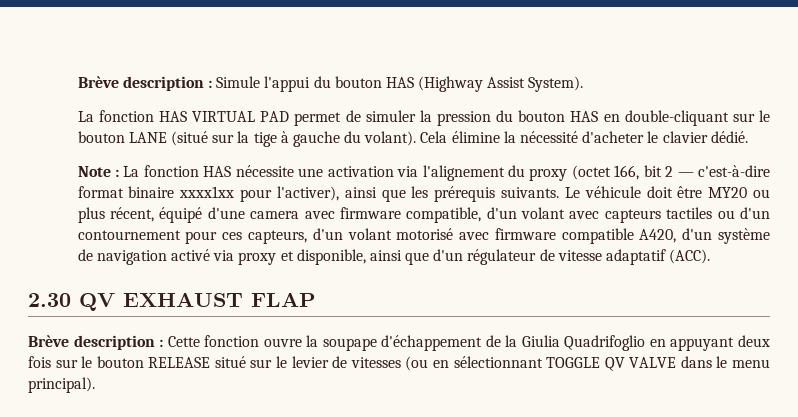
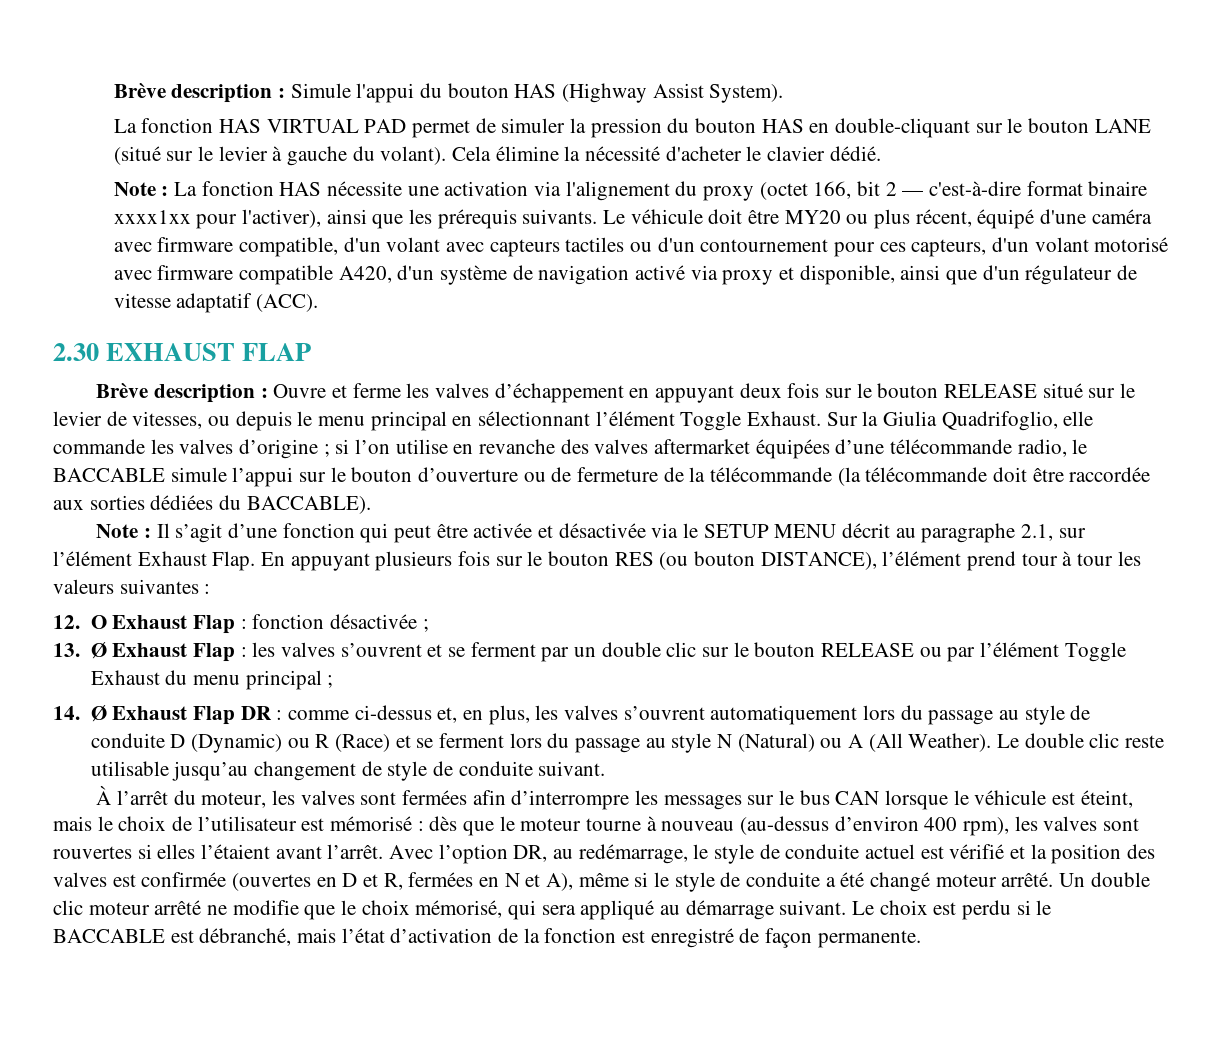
[237,131,277,147] la tige -> [198,146,268,161] le levier
[250,211,300,219] camera -> [1091,209,1152,224] caméra
[79,293,115,311] QV -> (99, 352) none
[167,335,646,351] Cette fonction ouvre la soupape d'échappement de la Giulia Quadrifoglio -> [273,383,624,403] Ouvre et ferme les valves d’échappement
[350,356,770,371] [28,377,95,393] vitesses (ou en sélectionnant TOGGLE QV VALVE dans le menu principal). -> [132,411,1094,431] [53,439,1088,459] [53,467,1151,487] [53,495,371,514] [96,523,1086,543] [53,551,1141,571] [53,579,211,594] [53,614,429,634] [53,642,1126,662] [90,670,334,690] [53,705,1091,725] [90,733,1164,753] [90,761,606,781] [96,785,1133,810] [53,816,1140,836] [53,844,1156,864] [53,872,1150,892] [53,900,1052,920] [53,928,921,948] vitesses, ou depuis le menu principal en sélectionnant l’élément Toggle Exhaust. Sur la Giulia Quadrifoglio, elle commande les valves d’origine ; si l’on utilise en revanche des valves aftermarket équipées d’une télécommande radio, le BACCABLE simule l’appui sur le bouton d’ouverture ou de fermeture de la télécommande (la télécommande doit être raccordée aux sorties dédiées du BACCABLE). // Note : Il s’agit d’une fonction qui peut être activée et désactivée via le SETUP MENU décrit au paragraphe 2.1, sur l’élément Exhaust Flap. En appuyant plusieurs fois sur le bouton RES (ou bouton DISTANCE), l’élément prend tour à tour les valeurs suivantes : // 12. O Exhaust Flap : fonction désactivée ; // 13. Ø Exhaust Flap : les valves s’ouvrent et se ferment par un double clic sur le bouton RELEASE ou par l’élément Toggle Exhaust du menu principal ; // 14. Ø Exhaust Flap DR : comme ci-dessus et, en plus, les valves s’ouvrent automatiquement lors du passage au style de conduite D (Dynamic) ou R (Race) et se ferment lors du passage au style N (Natural) ou A (All Weather). Le double clic reste utilisable jusqu’au changement de style de conduite suivant. // À l’arrêt du moteur, les valves sont fermées afin d’interrompre les messages sur le bus CAN lorsque le véhicule est éteint, mais le choix de l’utilisateur est mémorisé : dès que le moteur tourne à nouveau (au-dessus d’environ 400 rpm), les valves sont rouvertes si elles l’étaient avant l’arrêt. Avec l’option DR, au redémarrage, le style de conduite actuel est vérifié et la position des valves est confirmée (ouvertes en D et R, fermées en N et A), même si le style de conduite a été changé moteur arrêté. Un double clic moteur arrêté ne modifie que le choix mémorisé, qui sera appliqué au démarrage suivant. Le choix est perdu si le BACCABLE est débranché, mais l’état d’activation de la fonction est enregistré de façon permanente.

